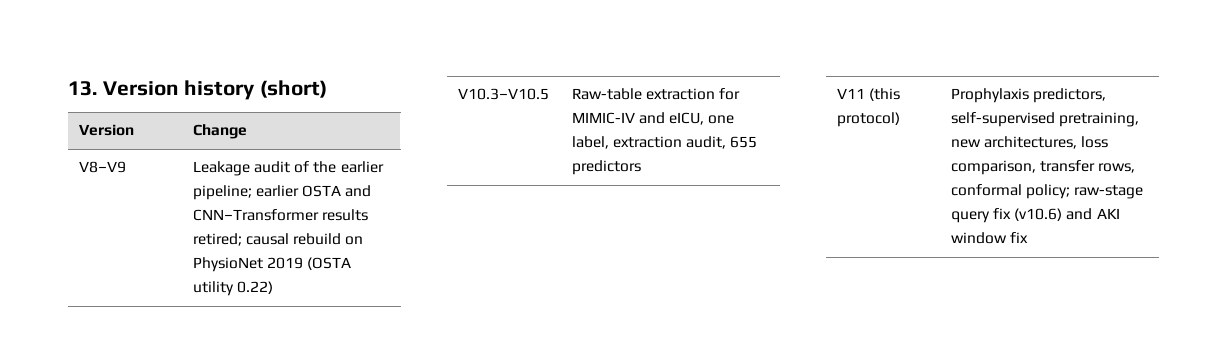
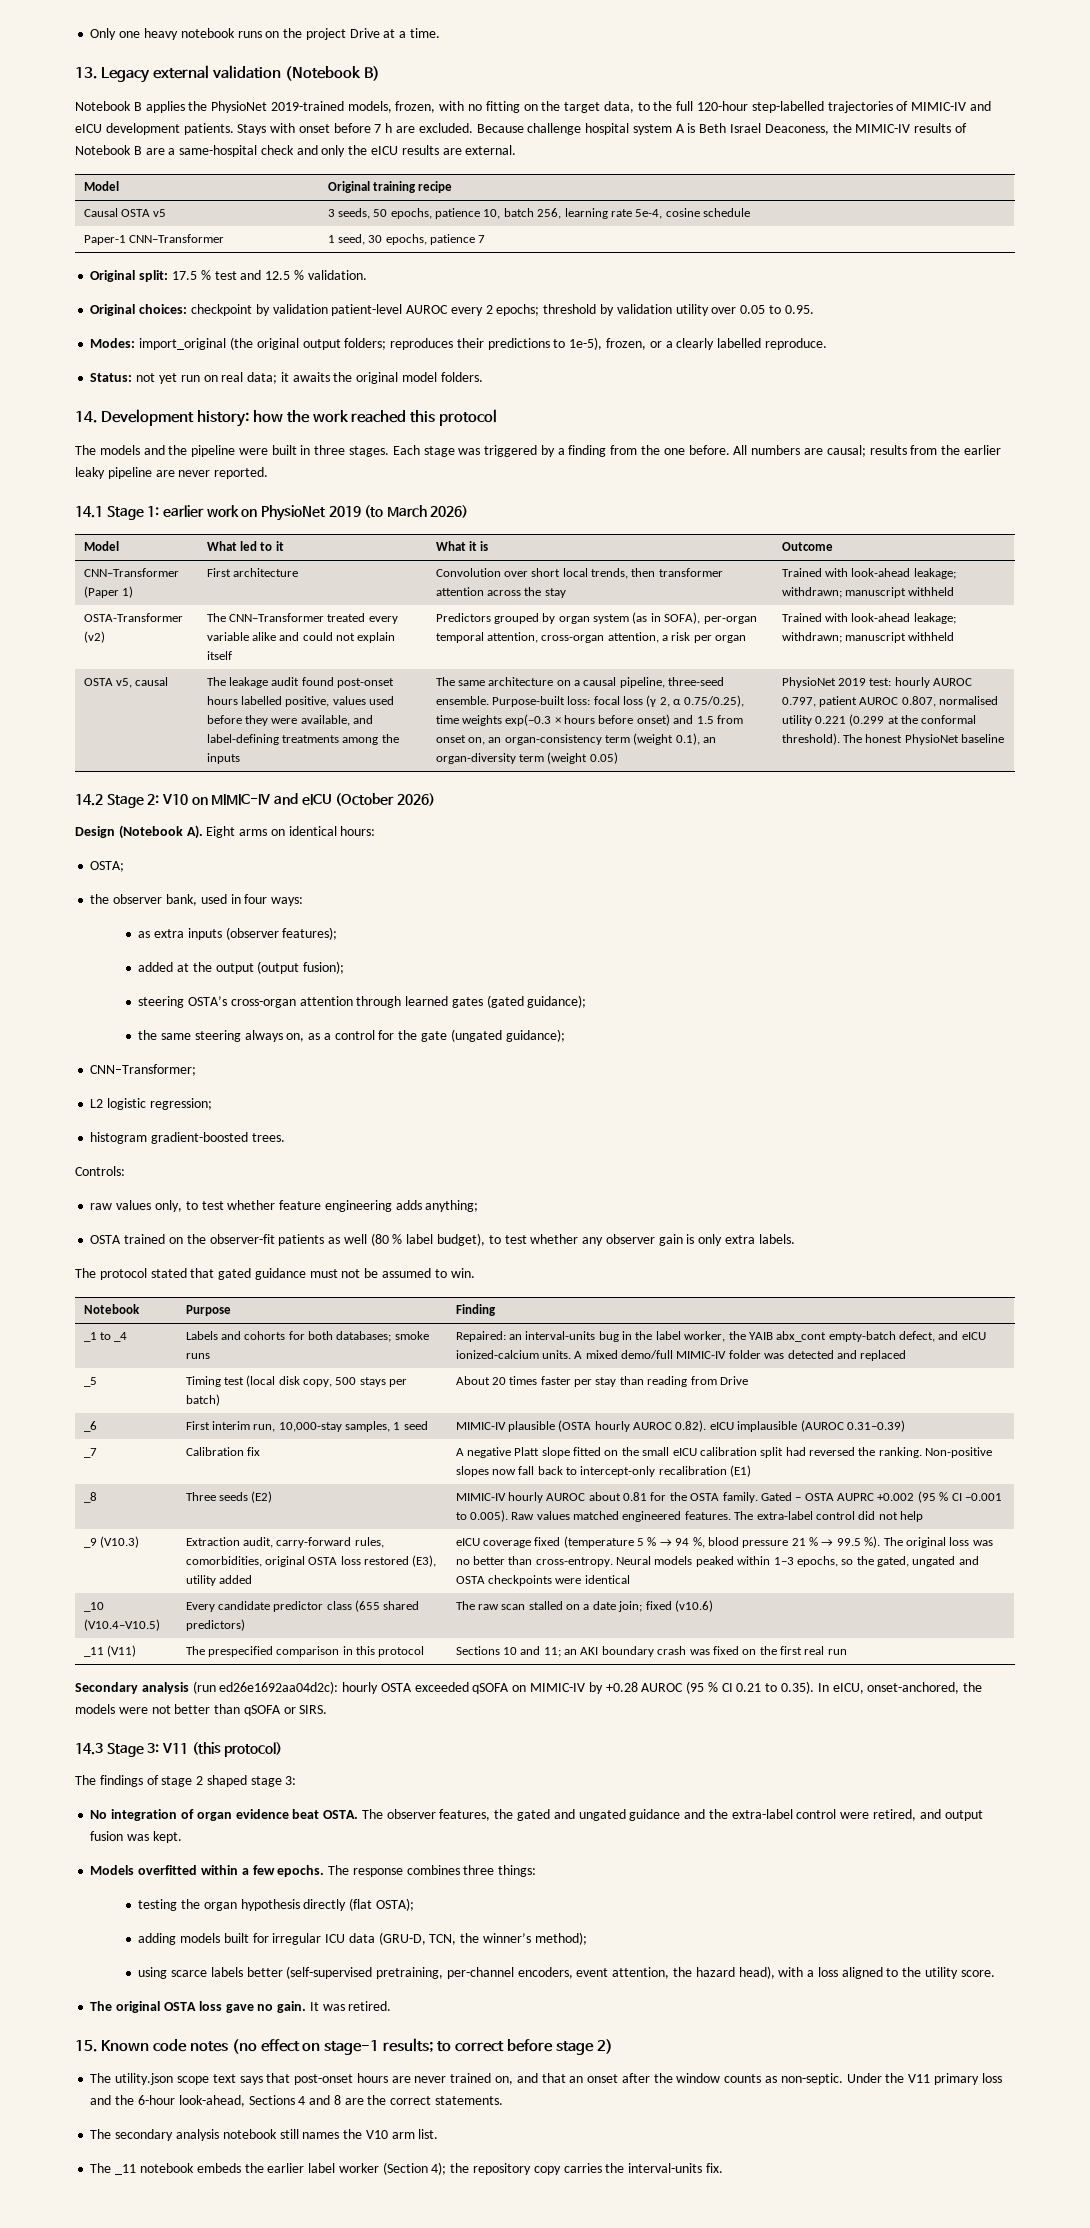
[68,80,328,100] [78,124,134,136] [192,124,247,139] [78,161,126,173] [192,161,384,176] [192,185,372,200] [192,209,368,221] [192,233,364,246] [192,257,352,272] [192,281,273,296] [457,88,549,100] [571,88,741,100] [571,112,735,125] [571,136,758,149] [571,160,641,175] [836,88,900,101] [836,112,900,127] [950,88,1106,103] [950,112,1139,127] [950,136,1109,149] [950,160,1136,175] [950,184,1144,199] [950,208,1120,223] [950,232,1028,244] 13. Version history (short) // Version | Change // V8–V9 | Leakage audit of the earlier pipeline; earlier OSTA and CNN–Transformer results retired; causal rebuild on PhysioNet 2019 (OSTA utility 0.22) // V10.3–V10.5 | Raw-table extraction for MIMIC-IV and eICU, one label, extraction audit, 655 predictors // V11 (this protocol) | Prophylaxis predictors, self-supervised pretraining, new architectures, loss comparison, transfer rows, conformal policy; raw-stage query fix (v10.6) and AKI window fix -> [90,28,440,40] [75,65,380,83] [75,101,991,113] [75,123,967,135] [75,145,517,157] [83,181,119,191] [327,181,453,193] [83,208,167,217] [327,208,751,219] [83,234,224,245] [327,234,486,245] [90,270,367,282] [90,304,814,316] [90,337,827,350] [90,372,483,384] [75,409,498,427] [75,445,1001,457] [75,467,269,479] [75,505,469,521] [83,541,119,551] [206,541,284,551] [435,541,489,551] [781,542,833,551] [83,568,179,577] [83,586,133,598] [206,568,298,577] [435,568,723,579] [435,587,566,598] [781,568,956,579] [781,587,955,598] [83,613,183,622] [83,631,105,643] [206,613,398,624] [206,632,396,643] [206,651,232,660] [435,612,757,624] [435,632,747,643] [781,613,956,624] [781,632,955,643] [83,677,169,688] [206,677,395,688] [206,696,395,707] [206,715,374,726] [206,734,399,745] [206,753,240,764] [435,677,725,688] [435,695,744,707] [435,714,743,726] [435,733,717,745] [435,752,618,764] [781,677,973,688] [781,696,999,707] [781,714,977,726] [781,733,1005,745] [75,793,435,808] [75,825,376,839] [90,861,125,872] [90,894,304,906] [138,927,338,940] [138,961,345,974] [138,995,587,1008] [138,1029,565,1042] [90,1064,197,1076] [90,1098,212,1110] [90,1132,285,1144] [75,1166,125,1176] [90,1200,479,1212] [90,1233,795,1246] [75,1268,475,1280] [83,1304,140,1314] [185,1305,231,1316] [455,1304,496,1316] [83,1332,128,1342] [185,1331,429,1342] [185,1353,210,1359] [455,1331,986,1342] [455,1350,907,1361] [83,1377,97,1387] [185,1375,408,1387] [185,1394,220,1406] [455,1376,748,1387] [83,1421,97,1432] [185,1421,428,1432] [455,1420,905,1432] [83,1448,97,1458] [185,1447,260,1456] [455,1447,993,1458] [455,1465,752,1477] [83,1492,97,1503] [185,1491,273,1503] [455,1491,1002,1503] [455,1510,924,1522] [83,1536,139,1548] [185,1537,384,1548] [185,1555,437,1567] [185,1575,252,1586] [455,1536,993,1548] [455,1556,979,1567] [455,1575,630,1586] [83,1602,104,1612] [83,1619,160,1631] [185,1600,420,1612] [185,1619,245,1631] [455,1600,713,1612] [83,1645,136,1657] [185,1646,425,1657] [455,1646,847,1657] [75,1681,983,1694] [75,1704,328,1716] [75,1742,283,1757] [75,1775,297,1787] [90,1809,983,1821] [90,1831,182,1843] [90,1865,537,1877] [138,1898,414,1911] [138,1932,587,1945] [138,1966,995,1979] [90,2001,392,2013] [75,2038,613,2055] [90,2073,1002,2085] [90,2095,503,2107] [90,2129,439,2141] [90,2162,723,2175] Only one heavy notebook runs on the project Drive at a time. // 13. Legacy external validation (Notebook B) // Notebook B applies the PhysioNet 2019-trained models, frozen, with no fitting on the target data, to the full 120-hour step-labelled trajectories of MIMIC-IV and eICU development patients. Stays with onset before 7 h are excluded. Because challenge hospital system A is Beth Israel Deaconess, the MIMIC-IV results of Notebook B are a same-hospital check and only the eICU results are external. // Model | Original training recipe // Causal OSTA v5 | 3 seeds, 50 epochs, patience 10, batch 256, learning rate 5e-4, cosine schedule // Paper-1 CNN–Transformer | 1 seed, 30 epochs, patience 7 // Original split: 17.5 % test and 12.5 % validation. // Original choices: checkpoint by validation patient-level AUROC every 2 epochs; threshold by validation utility over 0.05 to 0.95. // Modes: import_original (the original output folders; reproduces their predictions to 1e-5), frozen, or a clearly labelled reproduce. // Status: not yet run on real data; it awaits the original model folders. // 14. Development history: how the work reached this protocol // The models and the pipeline were built in three stages. Each stage was triggered by a finding from the one before. All numbers are causal; results from the earlier leaky pipeline are never reported. // 14.1 Stage 1: earlier work on PhysioNet 2019 (to March 2026) // Model | What led to it | What it is | Outcome // CNN–Transformer (Paper 1) | First architecture | Convolution over short local trends, then transformer attention across the stay | Trained with look-ahead leakage; withdrawn; manuscript withheld // OSTA-Transformer (v2) | The CNN–Transformer treated every variable alike and could not explain itself | Predictors grouped by organ system (as in SOFA), per-organ temporal attention, cross-organ attention, a risk per organ | Trained with look-ahead leakage; withdrawn; manuscript withheld // OSTA v5, causal | The leakage audit found post-onset hours labelled positive, values used before they were available, and label-defining treatments among the inputs | The same architecture on a causal pipeline, three-seed ensemble. Purpose-built loss: focal loss (γ 2, α 0.75/0.25), time weights exp(−0.3 × hours before onset) and 1.5 from onset on, an organ-consistency term (weight 0.1), an organ-diversity term (weight 0.05) | PhysioNet 2019 test: hourly AUROC 0.797, patient AUROC 0.807, normalised utility 0.221 (0.299 at the conformal threshold). The honest PhysioNet baseline // 14.2 Stage 2: V10 on MIMIC-IV and eICU (October 2026) // Design (Notebook A). Eight arms on identical hours: // OSTA; // the observer bank, used in four ways: // as extra inputs (observer features); // added at the output (output fusion); // steering OSTA’s cross-organ attention through learned gates (gated guidance); // the same steering always on, as a control for the gate (ungated guidance); // CNN–Transformer; // L2 logistic regression; // histogram gradient-boosted trees. // Controls: // raw values only, to test whether feature engineering adds anything; // OSTA trained on the observer-fit patients as well (80 % label budget), to test whether any observer gain is only extra labels. // The protocol stated that gated guidance must not be assumed to win. // Notebook | Purpose | Finding // _1 to _4 | Labels and cohorts for both databases; smoke runs | Repaired: an interval-units bug in the label worker, the YAIB abx_cont empty-batch defect, and eICU ionized-calcium units. A mixed demo/full MIMIC-IV folder was detected and replaced // _5 | Timing test (local disk copy, 500 stays per batch) | About 20 times faster per stay than reading from Drive // _6 | First interim run, 10,000-stay samples, 1 seed | MIMIC-IV plausible (OSTA hourly AUROC 0.82). eICU implausible (AUROC 0.31–0.39) // _7 | Calibration fix | A negative Platt slope fitted on the small eICU calibration split had reversed the ranking. Non-positive slopes now fall back to intercept-only recalibration (E1) // _8 | Three seeds (E2) | MIMIC-IV hourly AUROC about 0.81 for the OSTA family. Gated − OSTA AUPRC +0.002 (95 % CI −0.001 to 0.005). Raw values matched engineered features. The extra-label control did not help // _9 (V10.3) | Extraction audit, carry-forward rules, comorbidities, original OSTA loss restored (E3), utility added | eICU coverage fixed (temperature 5 % → 94 %, blood pressure 21 % → 99.5 %). The original loss was no better than cross-entropy. Neural models peaked within 1–3 epochs, so the gated, ungated and OSTA checkpoints were identical // _10 (V10.4–V10.5) | Every candidate predictor class (655 shared predictors) | The raw scan stalled on a date join; fixed (v10.6) // _11 (V11) | The prespecified comparison in this protocol | Sections 10 and 11; an AKI boundary crash was fixed on the first real run // Secondary analysis (run ed26e1692aa04d2c): hourly OSTA exceeded qSOFA on MIMIC-IV by +0.28 AUROC (95 % CI 0.21 to 0.35). In eICU, onset-anchored, the models were not better than qSOFA or SIRS. // 14.3 Stage 3: V11 (this protocol) // The findings of stage 2 shaped stage 3: // No integration of organ evidence beat OSTA. The observer features, the gated and ungated guidance and the extra-label control were retired, and output fusion was kept. // Models overfitted within a few epochs. The response combines three things: // testing the organ hypothesis directly (flat OSTA); // adding models built for irregular ICU data (GRU-D, TCN, the winner’s method); // using scarce labels better (self-supervised pretraining, per-channel encoders, event attention, the hazard head), with a loss aligned to the utility score. // The original OSTA loss gave no gain. It was retired. // 15. Known code notes (no effect on stage-1 results; to correct before stage 2) // The utility.json scope text says that post-onset hours are never trained on, and that an onset after the window counts as non-septic. Under the V11 primary loss and the 6-hour look-ahead, Sections 4 and 8 are the correct statements. // The secondary analysis notebook still names the V10 arm list. // The _11 notebook embeds the earlier label worker (Section 4); the repository copy carries the interval-units fix.

